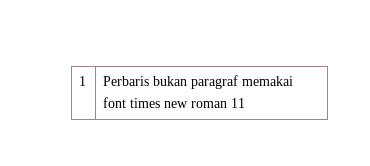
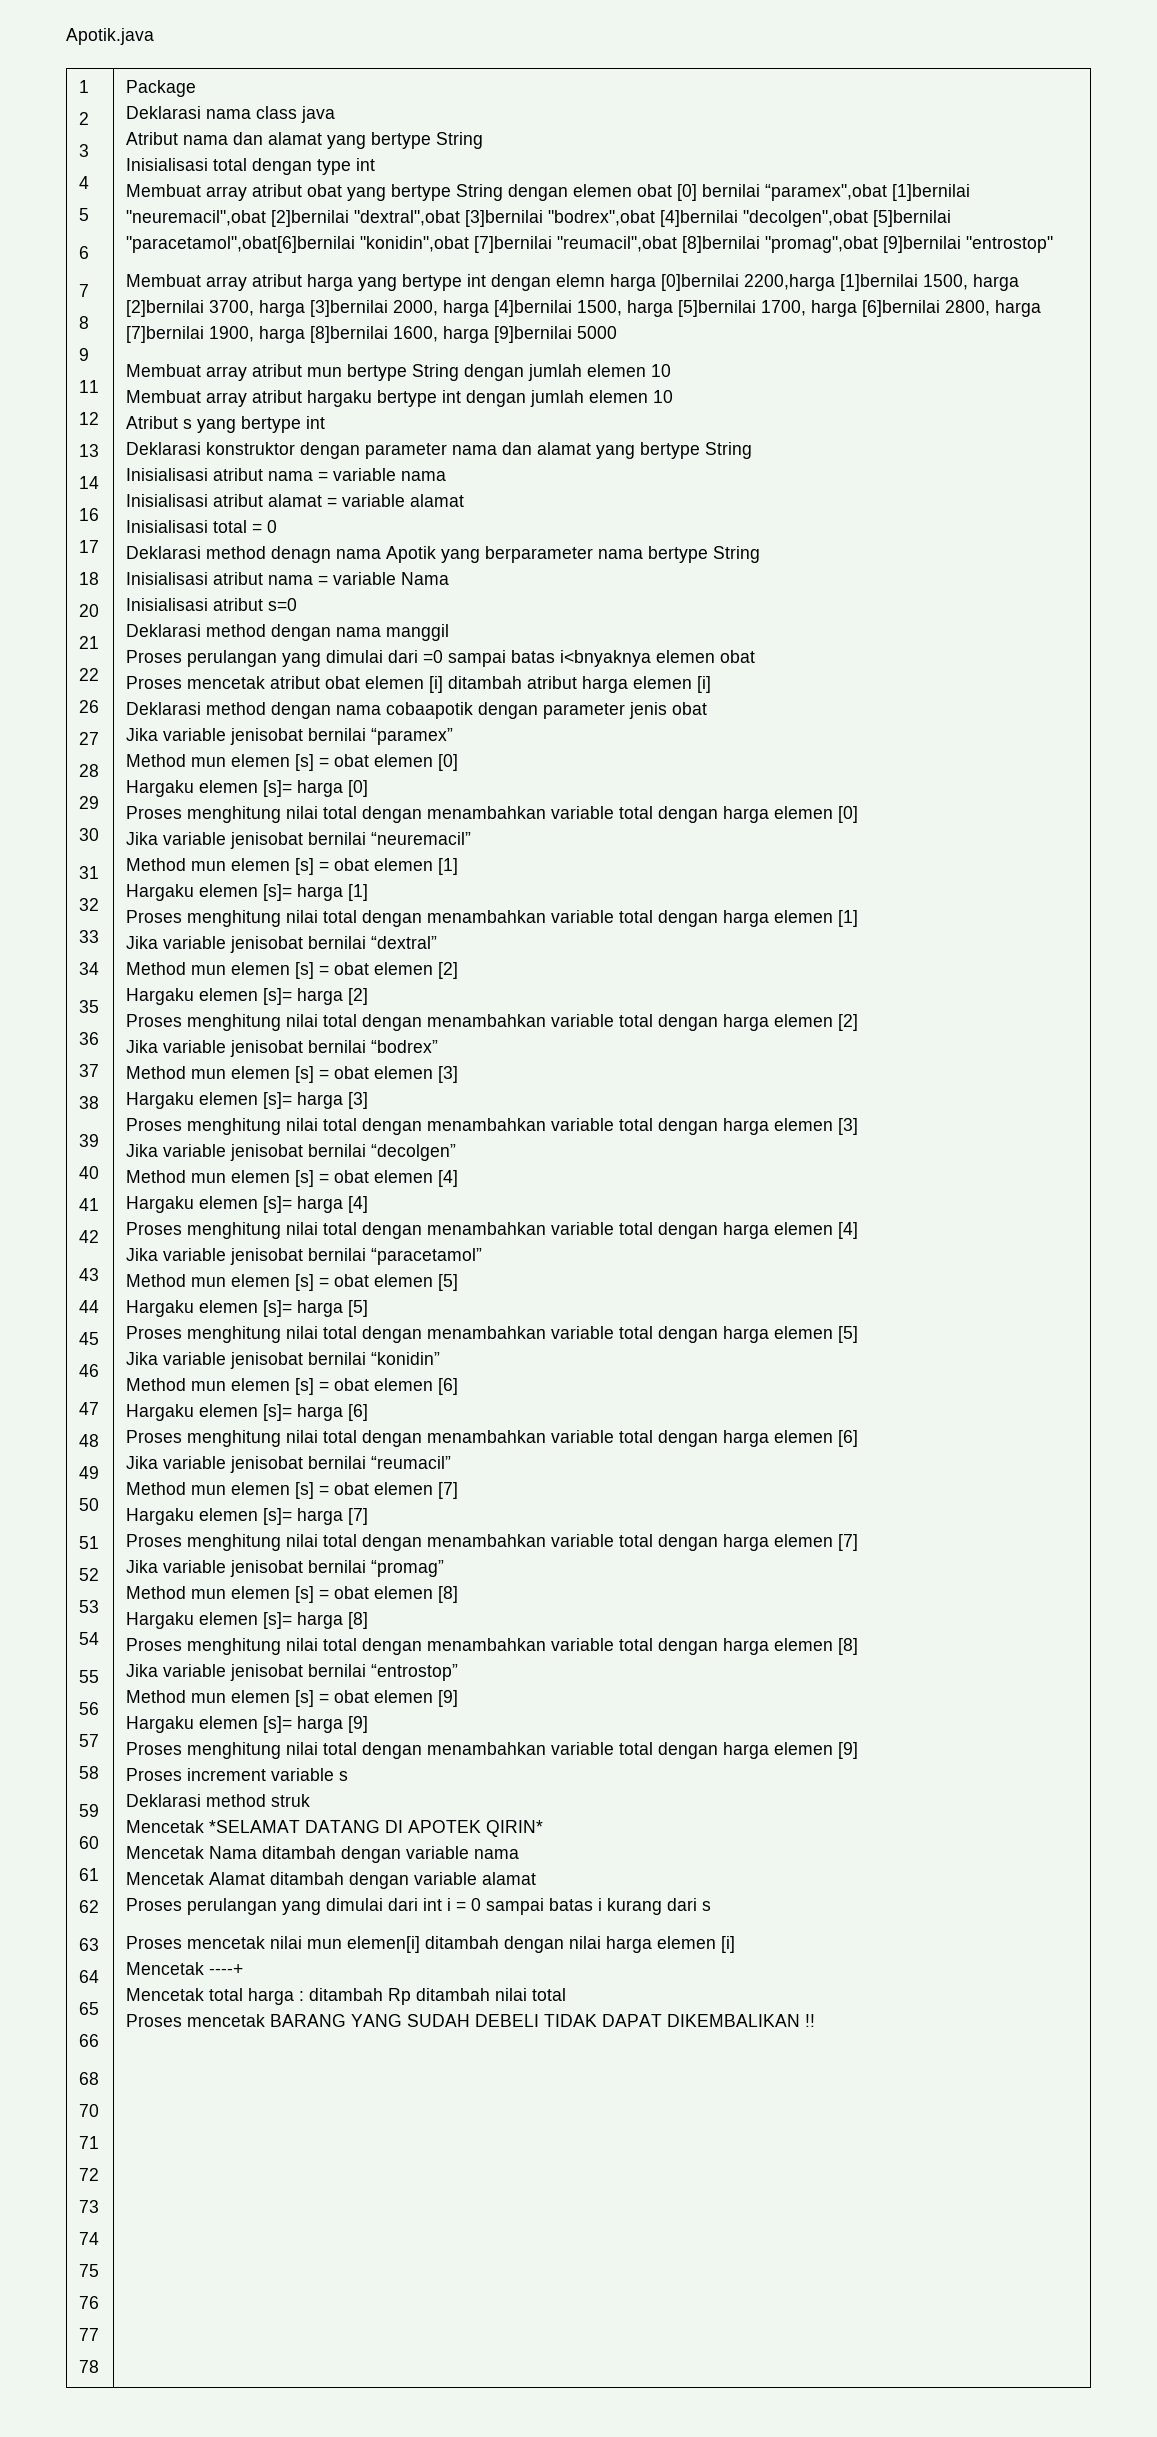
[79,76,87,86] [103,75,294,89] [103,97,246,108] 1 | Perbaris bukan paragraf memakai font times new roman 11 -> [66,28,154,45] [79,80,90,93] [79,112,90,125] [79,144,90,157] [79,176,90,189] [79,208,90,221] [79,246,90,259] [79,284,90,297] [79,316,90,329] [79,348,90,361] [79,380,100,393] [79,412,100,425] [79,444,100,457] [79,476,100,489] [79,508,100,521] [79,540,100,553] [79,572,100,585] [79,604,100,617] [79,636,100,649] [79,668,100,681] [79,700,100,713] [79,732,100,745] [79,764,100,777] [79,796,100,809] [79,828,100,841] [79,866,100,879] [79,898,100,911] [79,930,100,943] [79,962,100,975] [79,1000,100,1013] [79,1032,100,1045] [79,1064,100,1077] [79,1096,100,1109] [79,1134,100,1147] [79,1166,100,1179] [79,1198,100,1211] [79,1230,100,1243] [79,1268,100,1281] [79,1300,100,1313] [79,1332,100,1345] [79,1364,100,1377] [79,1402,100,1415] [79,1434,100,1447] [79,1466,100,1479] [79,1498,100,1511] [79,1536,100,1549] [79,1568,100,1581] [79,1600,100,1613] [79,1632,100,1645] [79,1670,100,1683] [79,1702,100,1715] [79,1734,100,1747] [79,1766,100,1779] [79,1804,100,1817] [79,1836,100,1849] [79,1868,100,1881] [79,1900,100,1913] [79,1938,100,1951] [79,1970,100,1983] [79,2002,100,2015] [79,2034,100,2047] [79,2072,100,2085] [79,2104,100,2117] [79,2136,100,2149] [79,2168,100,2181] [79,2200,100,2213] [79,2232,100,2245] [79,2264,100,2277] [79,2296,100,2309] [79,2328,100,2341] [79,2360,100,2373] [126,80,197,97] [126,106,336,123] [126,132,484,149] [126,158,376,175] [126,184,971,201] [126,210,952,227] [126,236,1054,253] [126,274,1020,291] [126,300,1042,317] [126,326,618,343] [126,364,672,381] [126,390,674,407] [126,416,326,433] [126,442,753,459] [126,468,447,481] [126,494,465,507] [126,520,278,533] [126,546,761,563] [126,572,450,585] [126,598,298,611] [126,624,450,641] [126,650,756,667] [126,676,712,693] [126,702,708,719] [126,728,454,745] [126,754,459,771] [126,780,369,797] [126,806,859,823] [126,832,472,849] [126,858,459,875] [126,884,369,901] [126,910,859,927] [126,936,438,953] [126,962,459,979] [126,988,369,1005] [126,1014,859,1031] [126,1040,439,1057] [126,1066,459,1083] [126,1092,369,1109] [126,1118,859,1135] [126,1144,457,1161] [126,1170,459,1187] [126,1196,369,1213] [126,1222,859,1239] [126,1248,483,1265] [126,1274,459,1291] [126,1300,369,1317] [126,1326,859,1343] [126,1352,441,1369] [126,1378,459,1395] [126,1404,369,1421] [126,1430,859,1447] [126,1456,452,1473] [126,1482,459,1499] [126,1508,369,1525] [126,1534,859,1551] [126,1560,445,1577] [126,1586,459,1603] [126,1612,369,1629] [126,1638,859,1655] [126,1664,459,1681] [126,1690,459,1707] [126,1716,369,1733] [126,1742,859,1759] [126,1768,349,1781] [126,1794,311,1807] [126,1820,544,1837] [126,1846,520,1863] [126,1872,537,1889] [126,1898,712,1915] [126,1936,736,1953] [126,1962,244,1975] [126,1988,567,2005] [126,2014,816,2027] Apotik.java // 1 // 2 // 3 // 4 // 5 // 6 // 7 // 8 // 9 // 11 // 12 // 13 // 14 // 16 // 17 // 18 // 20 // 21 // 22 // 26 // 27 // 28 // 29 // 30 // 31 // 32 // 33 // 34 // 35 // 36 // 37 // 38 // 39 // 40 // 41 // 42 // 43 // 44 // 45 // 46 // 47 // 48 // 49 // 50 // 51 // 52 // 53 // 54 // 55 // 56 // 57 // 58 // 59 // 60 // 61 // 62 // 63 // 64 // 65 // 66 // 68 // 70 // 71 // 72 // 73 // 74 // 75 // 76 // 77 // 78 | Package // Deklarasi nama class java // Atribut nama dan alamat yang bertype String // Inisialisasi total dengan type int // Membuat array atribut obat yang bertype String dengan elemen obat [0] bernilai “paramex",obat [1]bernilai "neuremacil",obat [2]bernilai "dextral",obat [3]bernilai "bodrex",obat [4]bernilai "decolgen",obat [5]bernilai "paracetamol",obat[6]bernilai "konidin",obat [7]bernilai "reumacil",obat [8]bernilai "promag",obat [9]bernilai "entrostop" // Membuat array atribut harga yang bertype int dengan elemn harga [0]bernilai 2200,harga [1]bernilai 1500, harga [2]bernilai 3700, harga [3]bernilai 2000, harga [4]bernilai 1500, harga [5]bernilai 1700, harga [6]bernilai 2800, harga [7]bernilai 1900, harga [8]bernilai 1600, harga [9]bernilai 5000 // Membuat array atribut mun bertype String dengan jumlah elemen 10 // Membuat array atribut hargaku bertype int dengan jumlah elemen 10 // Atribut s yang bertype int // Deklarasi konstruktor dengan parameter nama dan alamat yang bertype String // Inisialisasi atribut nama = variable nama // Inisialisasi atribut alamat = variable alamat // Inisialisasi total = 0 // Deklarasi method denagn nama Apotik yang berparameter nama bertype String // Inisialisasi atribut nama = variable Nama // Inisialisasi atribut s=0 // Deklarasi method dengan nama manggil // Proses perulangan yang dimulai dari =0 sampai batas i<bnyaknya elemen obat // Proses mencetak atribut obat elemen [i] ditambah atribut harga elemen [i] // Deklarasi method dengan nama cobaapotik dengan parameter jenis obat // Jika variable jenisobat bernilai “paramex” // Method mun elemen [s] = obat elemen [0] // Hargaku elemen [s]= harga [0] // Proses menghitung nilai total dengan menambahkan variable total dengan harga elemen [0] // Jika variable jenisobat bernilai “neuremacil” // Method mun elemen [s] = obat elemen [1] // Hargaku elemen [s]= harga [1] // Proses menghitung nilai total dengan menambahkan variable total dengan harga elemen [1] // Jika variable jenisobat bernilai “dextral” // Method mun elemen [s] = obat elemen [2] // Hargaku elemen [s]= harga [2] // Proses menghitung nilai total dengan menambahkan variable total dengan harga elemen [2] // Jika variable jenisobat bernilai “bodrex” // Method mun elemen [s] = obat elemen [3] // Hargaku elemen [s]= harga [3] // Proses menghitung nilai total dengan menambahkan variable total dengan harga elemen [3] // Jika variable jenisobat bernilai “decolgen” // Method mun elemen [s] = obat elemen [4] // Hargaku elemen [s]= harga [4] // Proses menghitung nilai total dengan menambahkan variable total dengan harga elemen [4] // Jika variable jenisobat bernilai “paracetamol” // Method mun elemen [s] = obat elemen [5] // Hargaku elemen [s]= harga [5] // Proses menghitung nilai total dengan menambahkan variable total dengan harga elemen [5] // Jika variable jenisobat bernilai “konidin” // Method mun elemen [s] = obat elemen [6] // Hargaku elemen [s]= harga [6] // Proses menghitung nilai total dengan menambahkan variable total dengan harga elemen [6] // Jika variable jenisobat bernilai “reumacil” // Method mun elemen [s] = obat elemen [7] // Hargaku elemen [s]= harga [7] // Proses menghitung nilai total dengan menambahkan variable total dengan harga elemen [7] // Jika variable jenisobat bernilai “promag” // Method mun elemen [s] = obat elemen [8] // Hargaku elemen [s]= harga [8] // Proses menghitung nilai total dengan menambahkan variable total dengan harga elemen [8] // Jika variable jenisobat bernilai “entrostop” // Method mun elemen [s] = obat elemen [9] // Hargaku elemen [s]= harga [9] // Proses menghitung nilai total dengan menambahkan variable total dengan harga elemen [9] // Proses increment variable s // Deklarasi method struk // Mencetak *SELAMAT DATANG DI APOTEK QIRIN* // Mencetak Nama ditambah dengan variable nama // Mencetak Alamat ditambah dengan variable alamat // Proses perulangan yang dimulai dari int i = 0 sampai batas i kurang dari s // Proses mencetak nilai mun elemen[i] ditambah dengan nilai harga elemen [i] // Mencetak ----+ // Mencetak total harga : ditambah Rp ditambah nilai total // Proses mencetak BARANG YANG SUDAH DEBELI TIDAK DAPAT DIKEMBALIKAN !!

